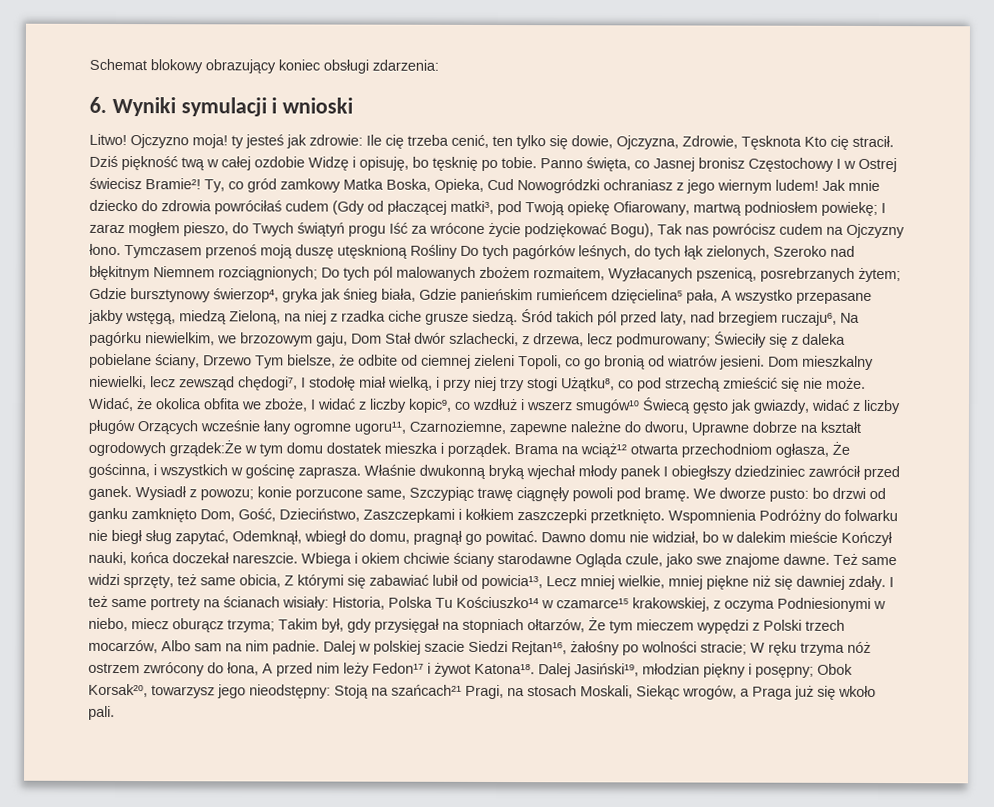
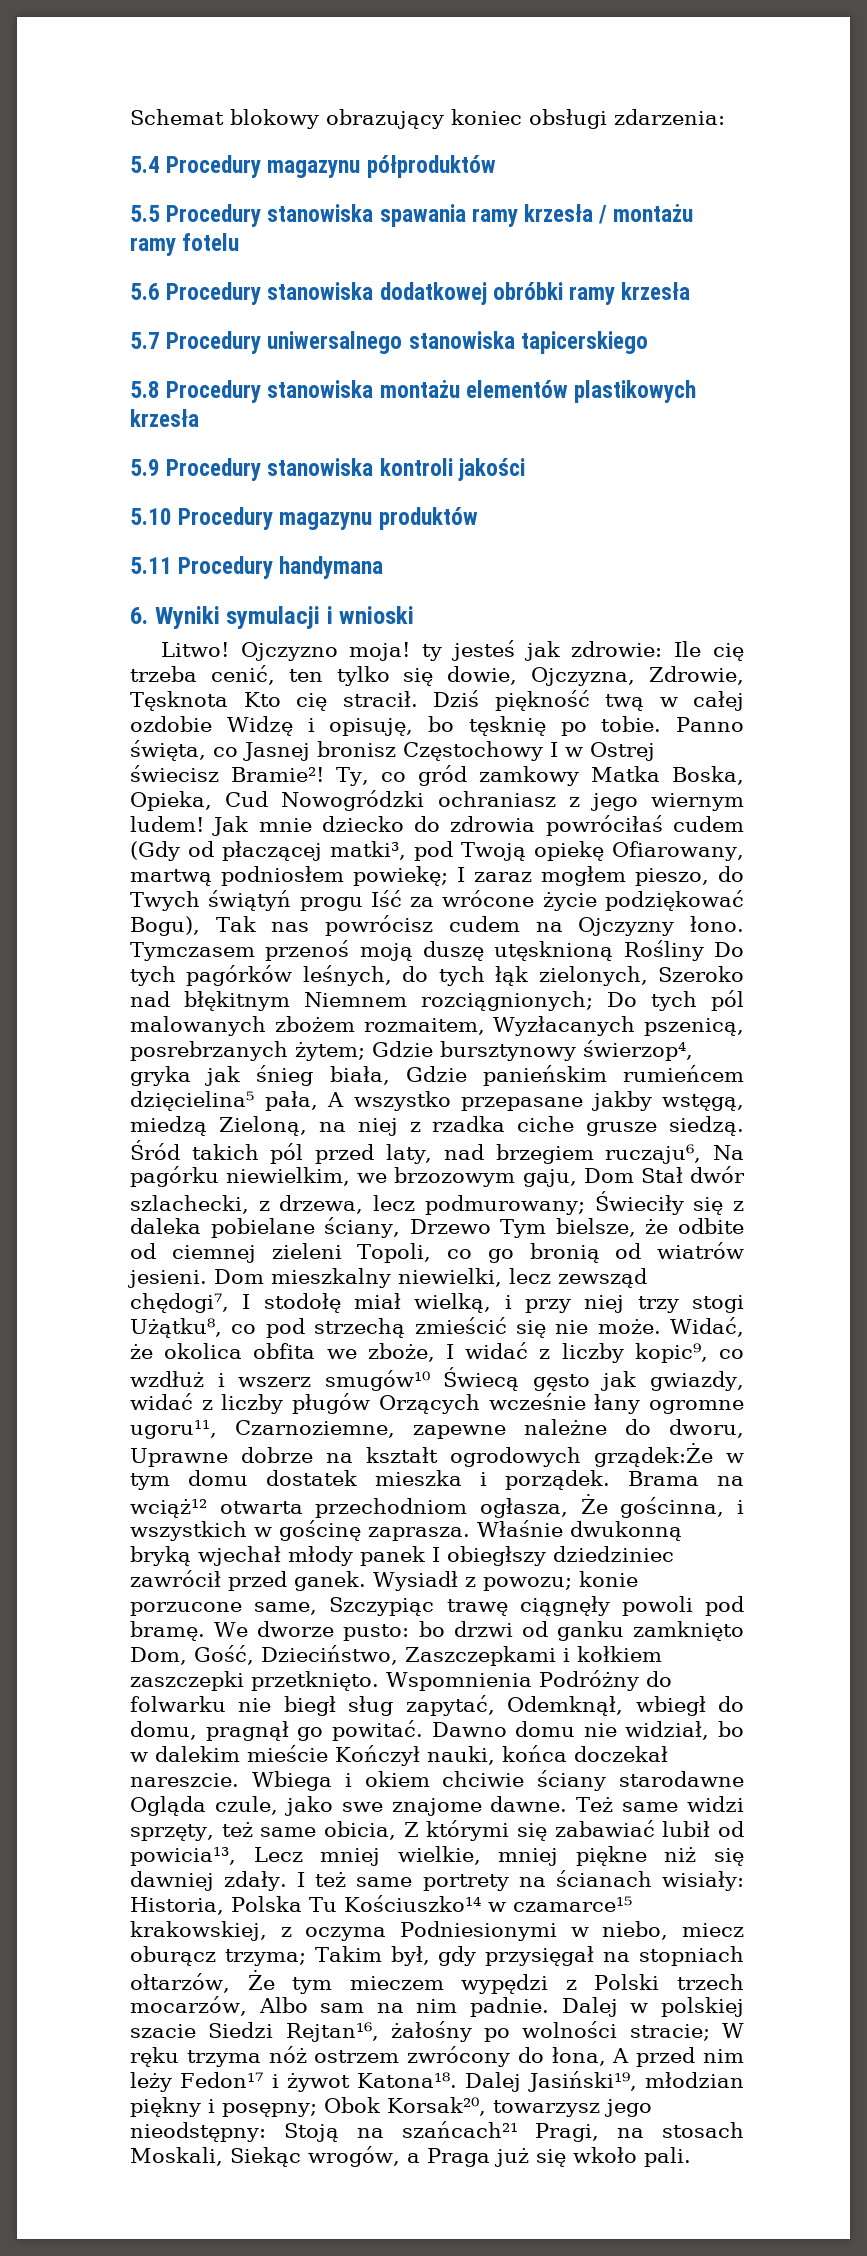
(439, 65) none -> [130,155,496,178] [130,204,694,227] [130,233,240,256] [130,282,691,305] [130,331,648,354] [130,380,697,403] [130,409,199,427] [130,458,525,481] [130,507,478,530] [130,556,384,579] // 5.4 Procedury magazynu półproduktów // 5.5 Procedury stanowiska spawania ramy krzesła / montażu ramy fotelu // 5.6 Procedury stanowiska dodatkowej obróbki ramy krzesła // 5.7 Procedury uniwersalnego stanowiska tapicerskiego // 5.8 Procedury stanowiska montażu elementów plastikowych krzesła // 5.9 Procedury stanowiska kontroli jakości // 5.10 Procedury magazynu produktów // 5.11 Procedury handymana

